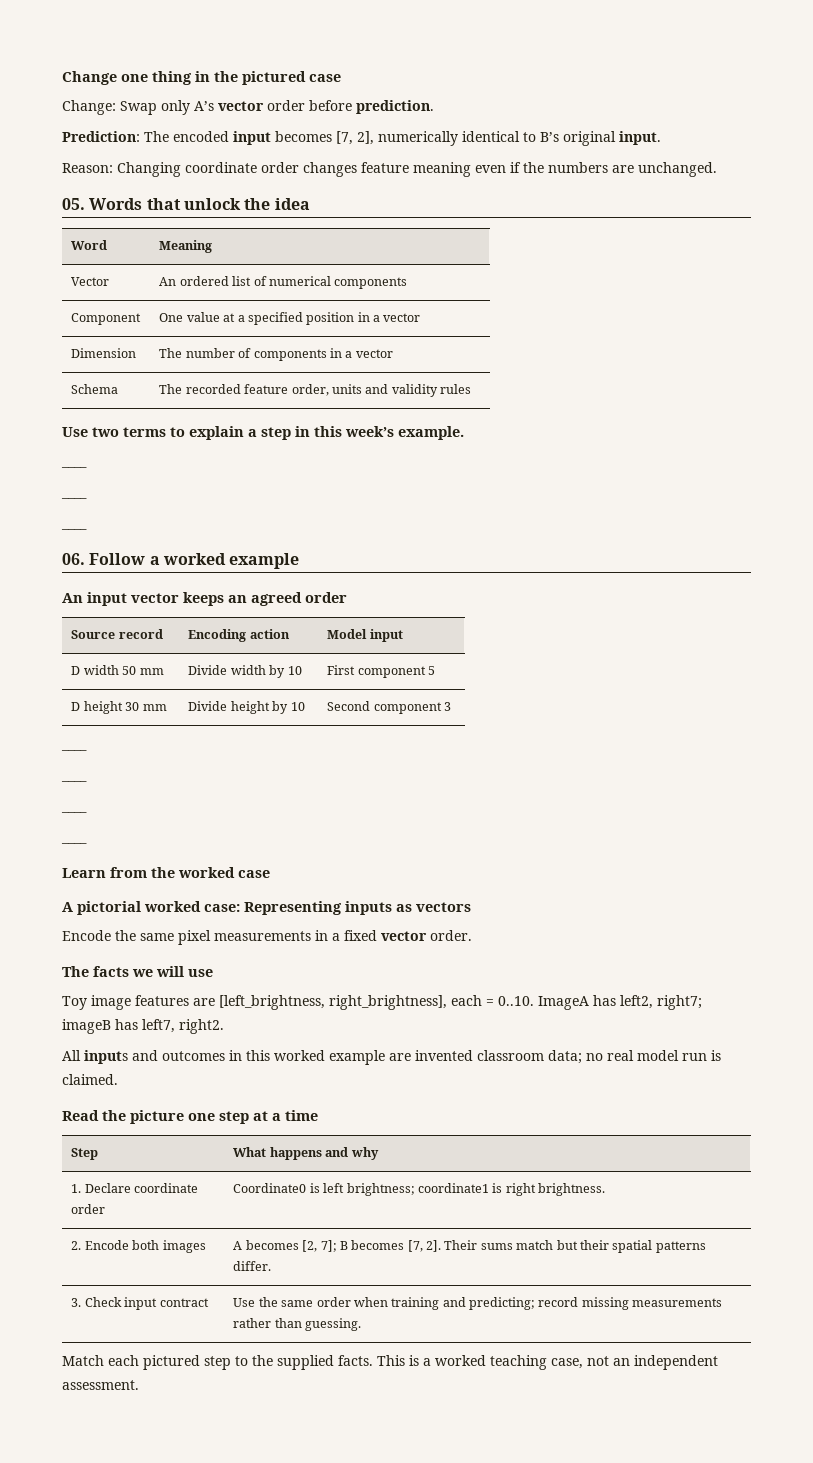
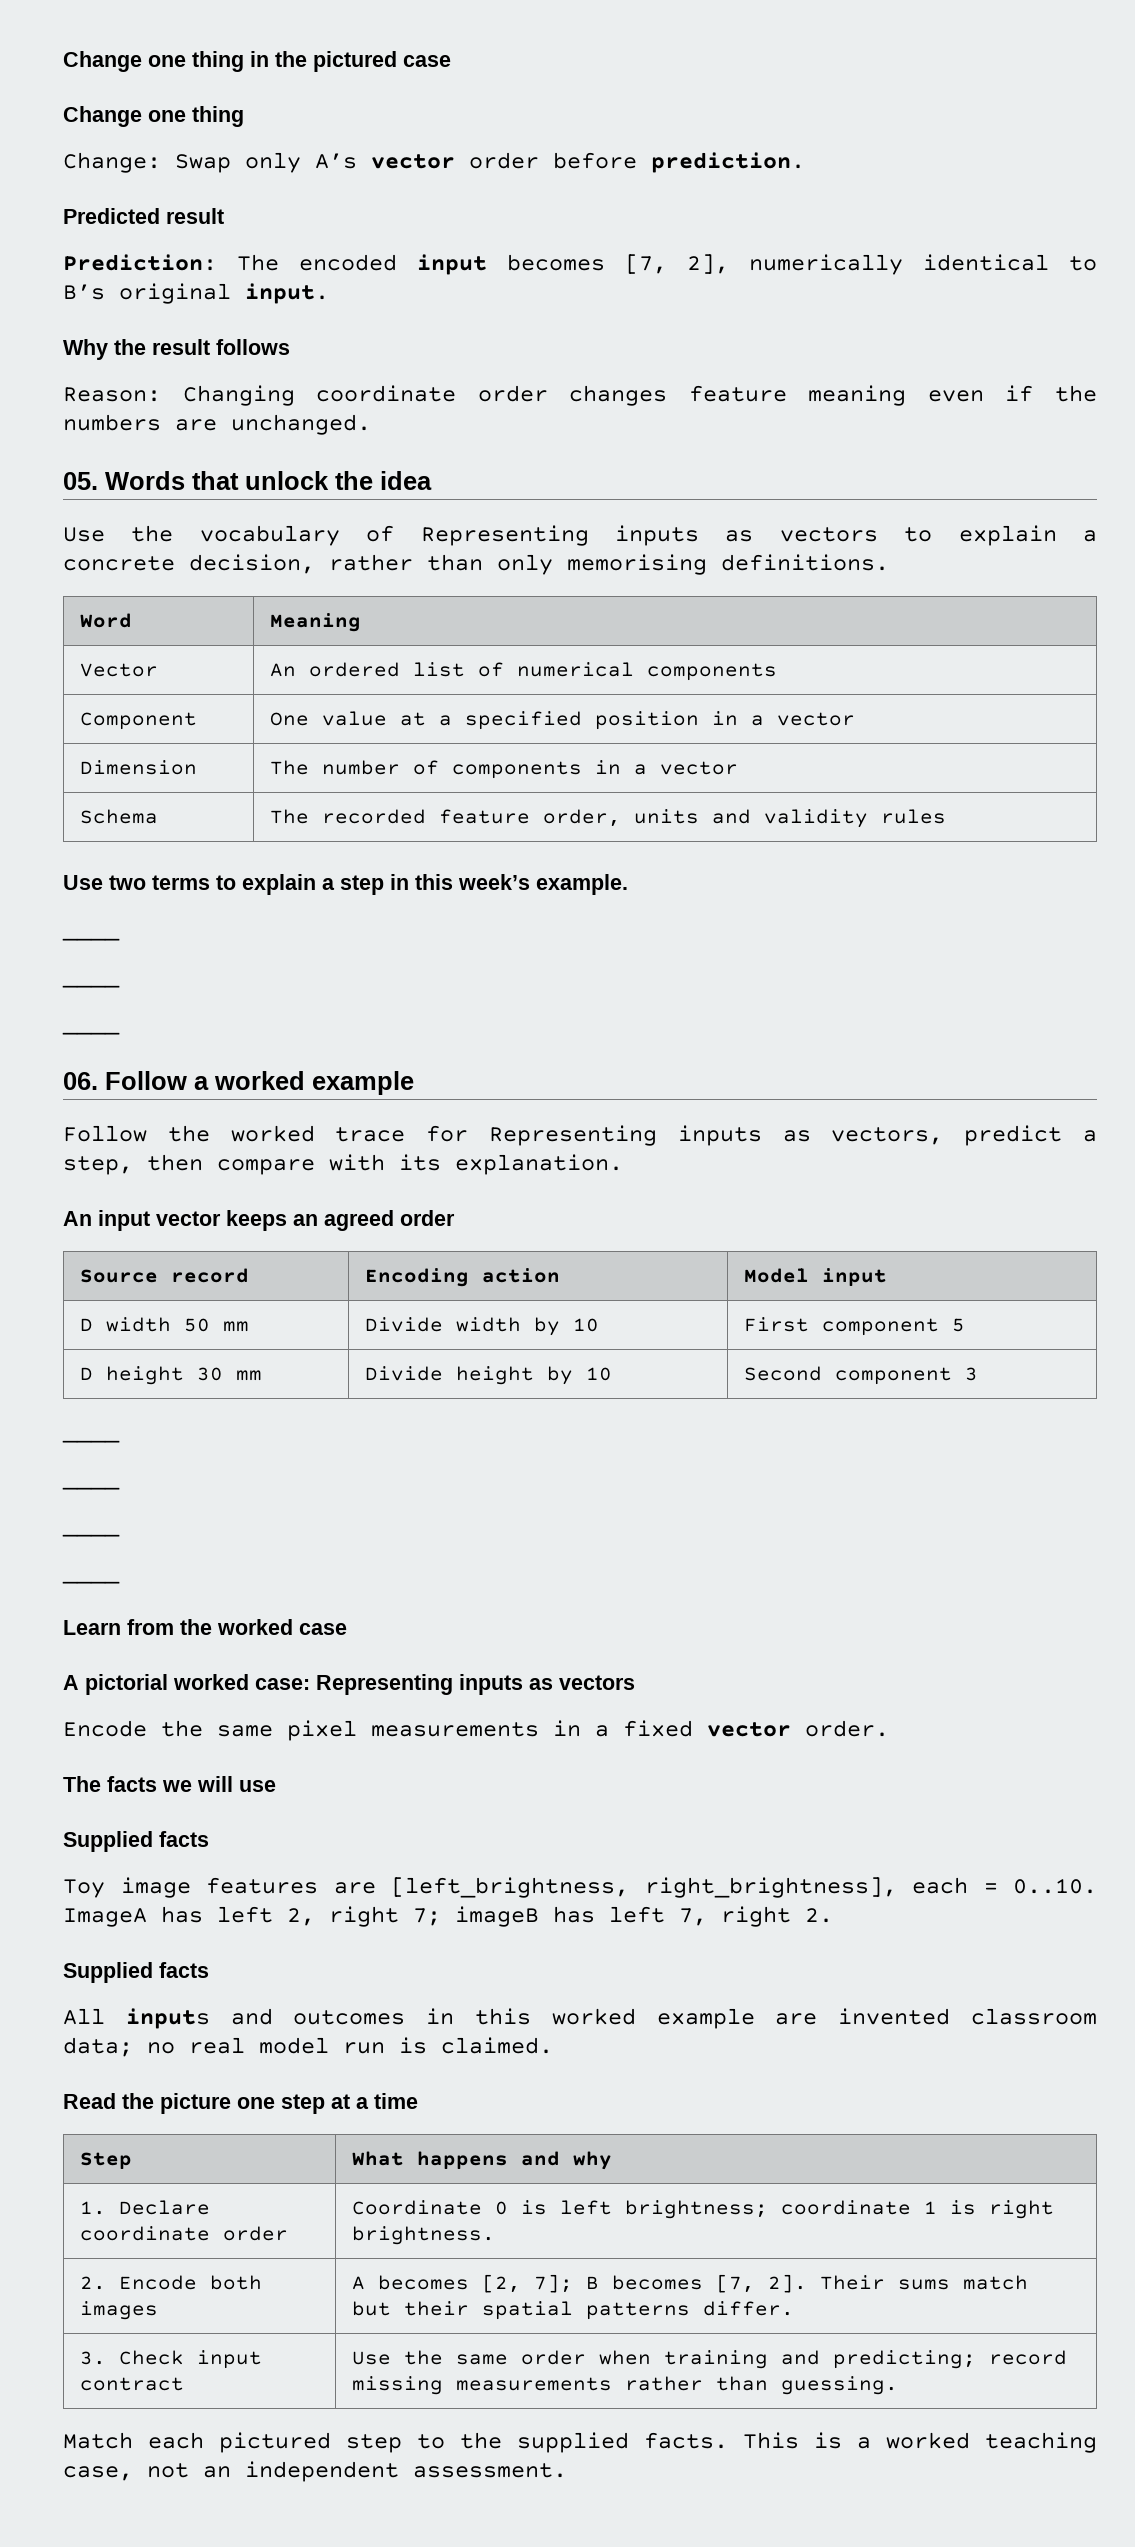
(341, 78) none -> [63,106,244,127] // Change one thing
(434, 107) none -> [63,208,224,224] // Predicted result
(661, 138) none -> [63,339,290,360] // Why the result follows
(310, 204) none -> [63,525,1097,546] [63,554,889,575] // Use the vocabulary of Representing inputs as vectors to explain a concrete decision, rather than only memorising definitions.
(300, 561) none -> [63,1125,1097,1146] [63,1154,623,1175] // Follow the worked trace for Representing inputs as vectors, predict a step, then compare with its explanation.
(213, 973) none -> [63,1831,209,1852] // Supplied facts
[620,995,702,1010] [62,1019,224,1034] left2, right7; imageB has left7, right2. -> [217,1906,833,1927] [63,1962,209,1983] left 2, right 7; imageB has left 7, right 2. // Supplied facts
[233,1183,307,1193] Coordinate0 -> [352,2200,509,2215] Coordinate 0
[417,1183,489,1193] coordinate1 -> [781,2200,938,2215] coordinate 1

